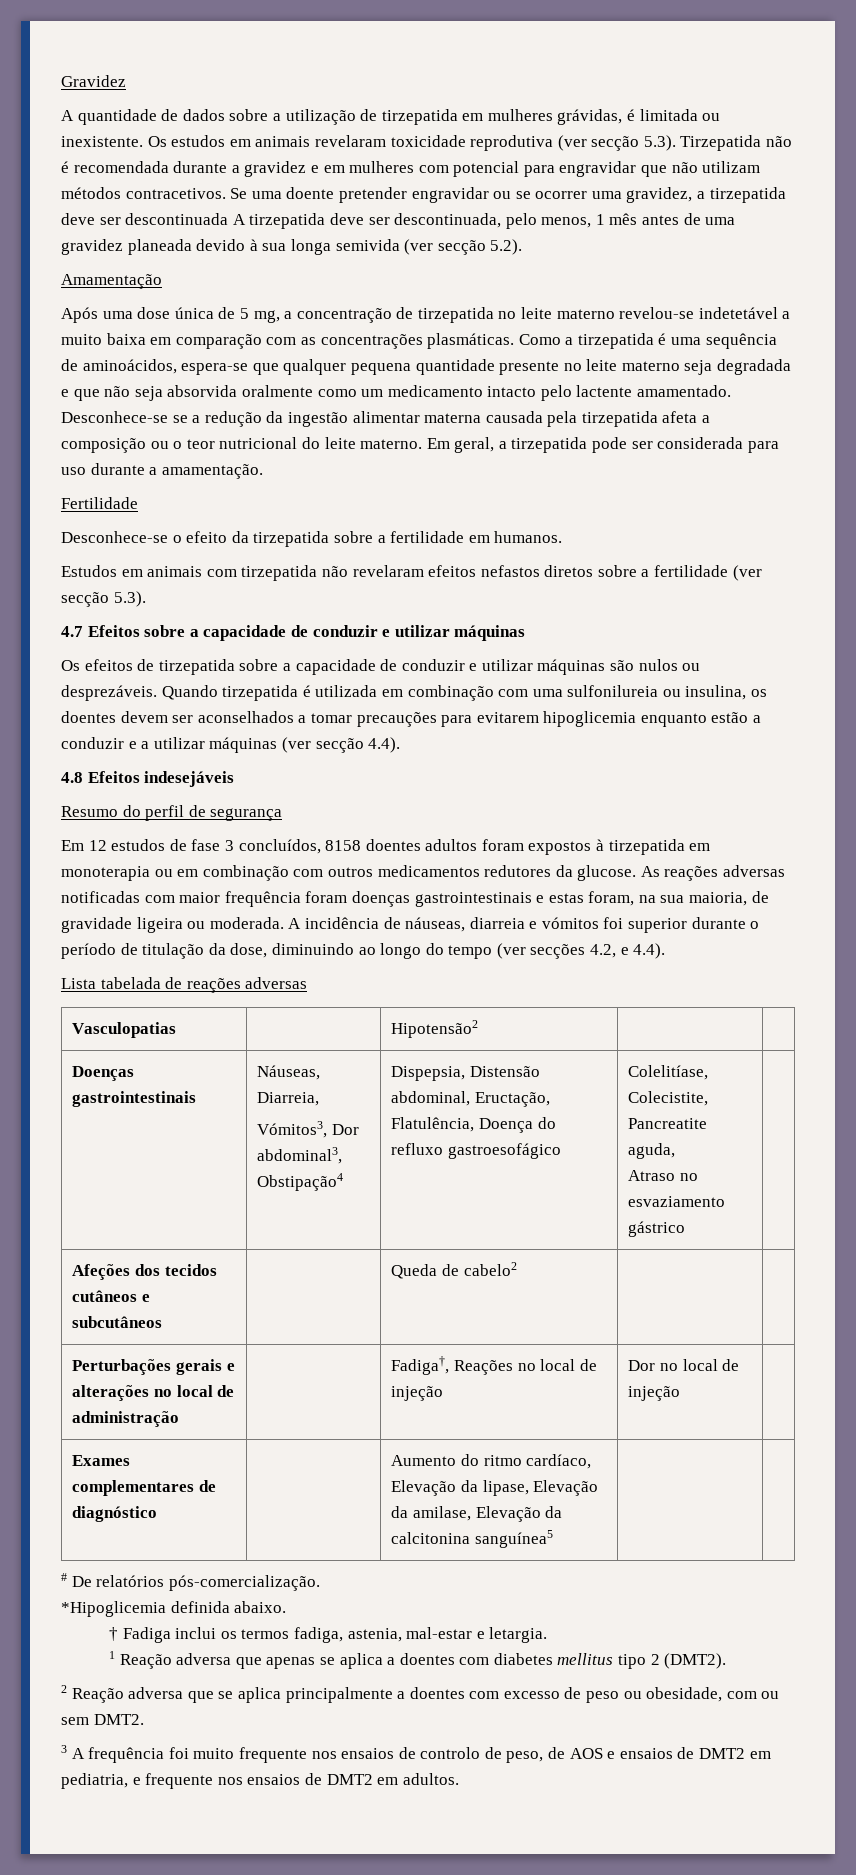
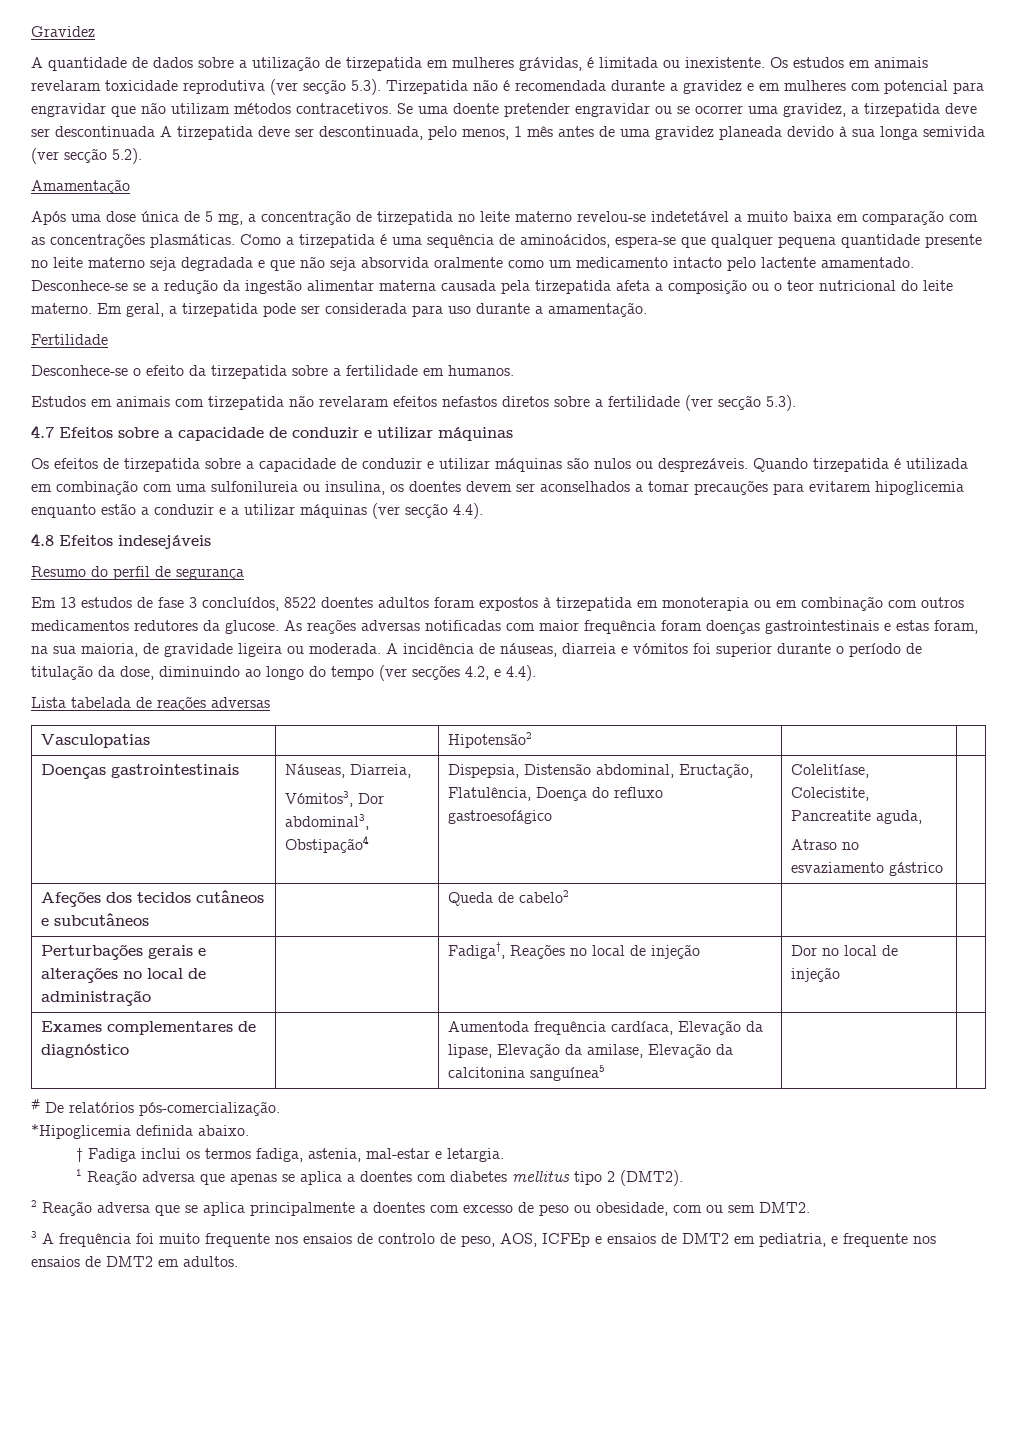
[88,840,107,851] 12 -> [60,597,76,608] 13
[325,840,362,851] 8158 -> [284,597,316,608] 8522
[391,1454,592,1469] Aumento do ritmo cardíaco, -> [448,1021,674,1035] Aumentoda frequência cardíaca,
[548,1747,603,1759] de AOS -> [500,1233,590,1247] AOS, ICFEp

